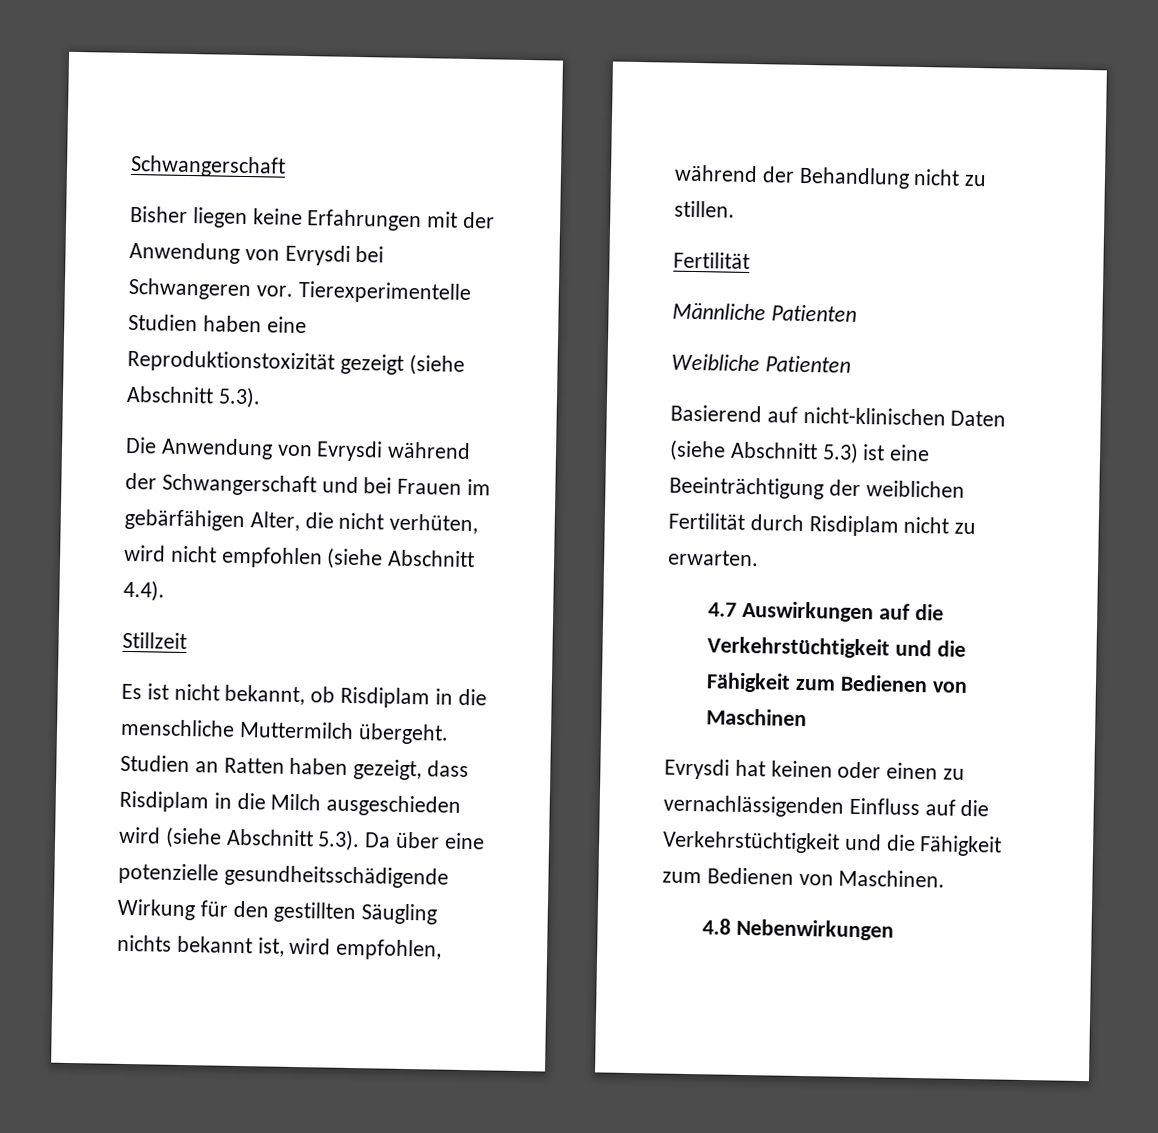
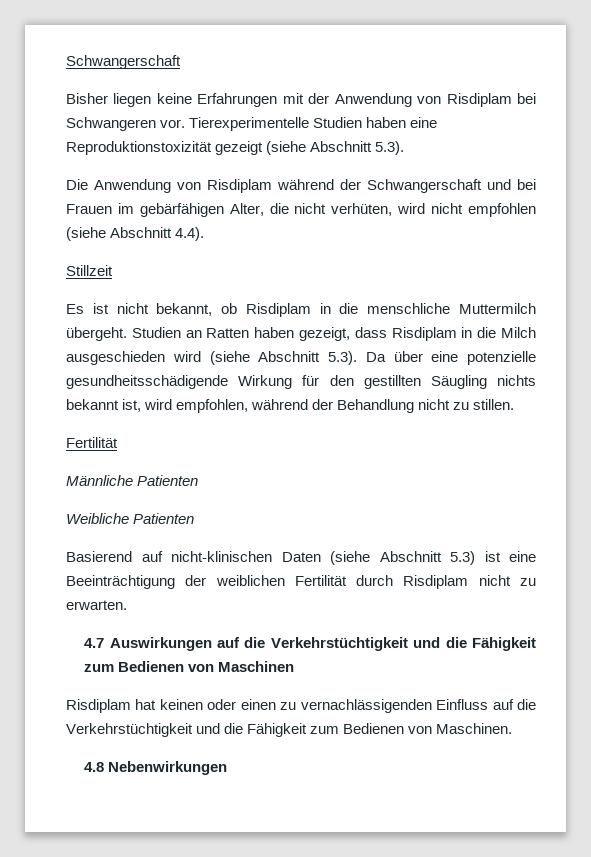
[284,244,351,266] Evrysdi -> [446,93,512,107] Risdiplam
[316,440,384,462] Evrysdi -> [207,179,272,193] Risdiplam
[664,758,730,780] Evrysdi -> [66,699,131,713] Risdiplam

